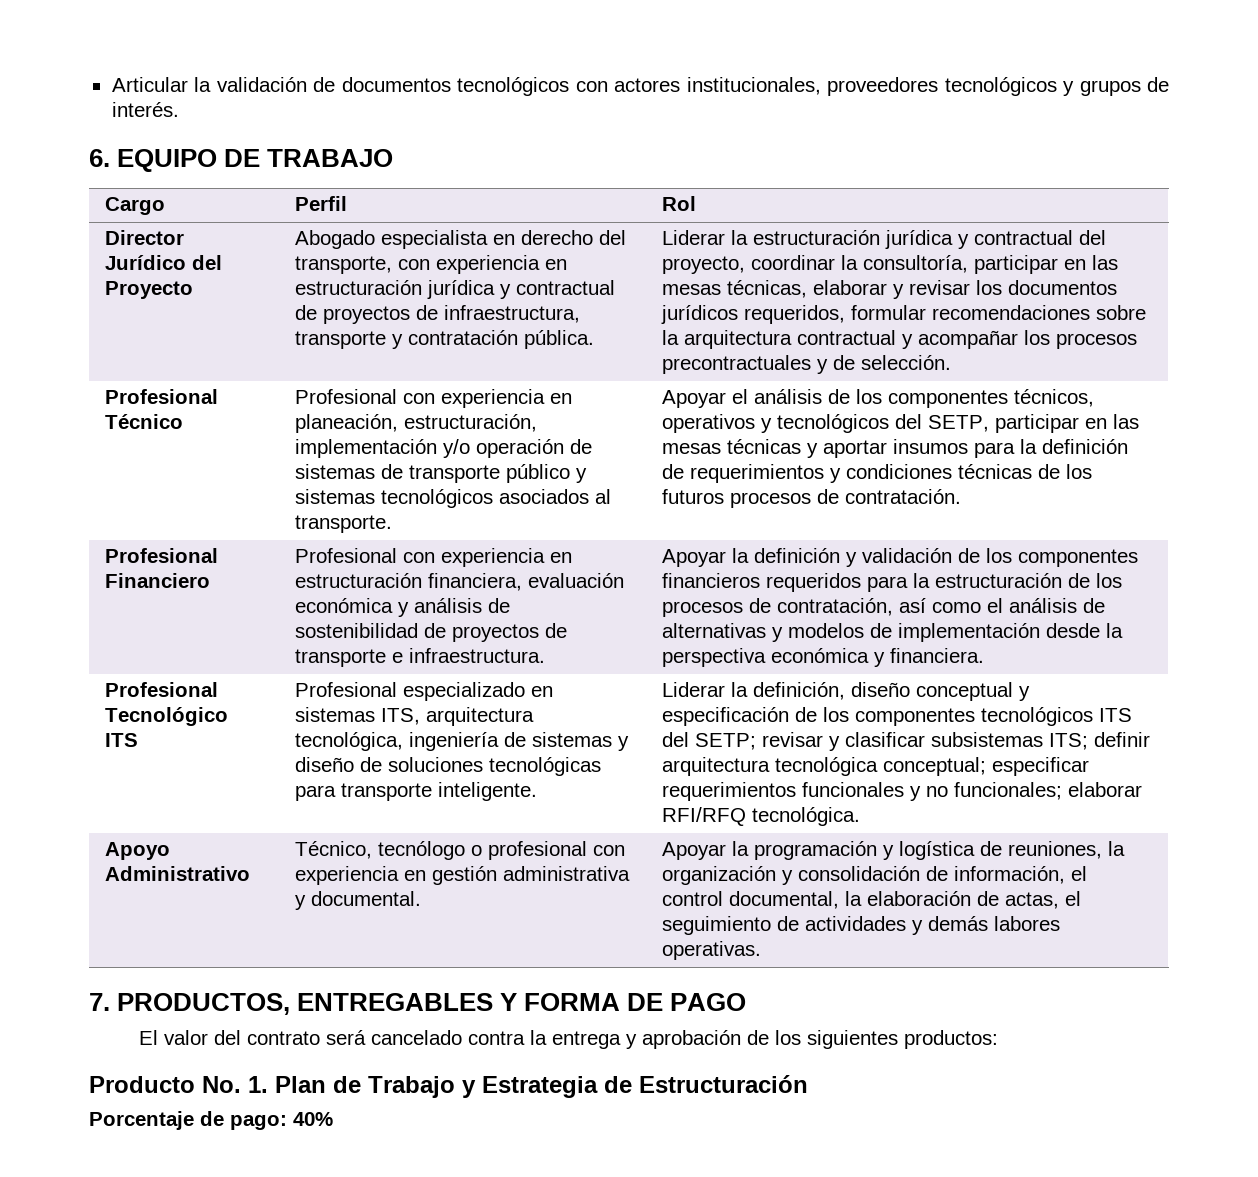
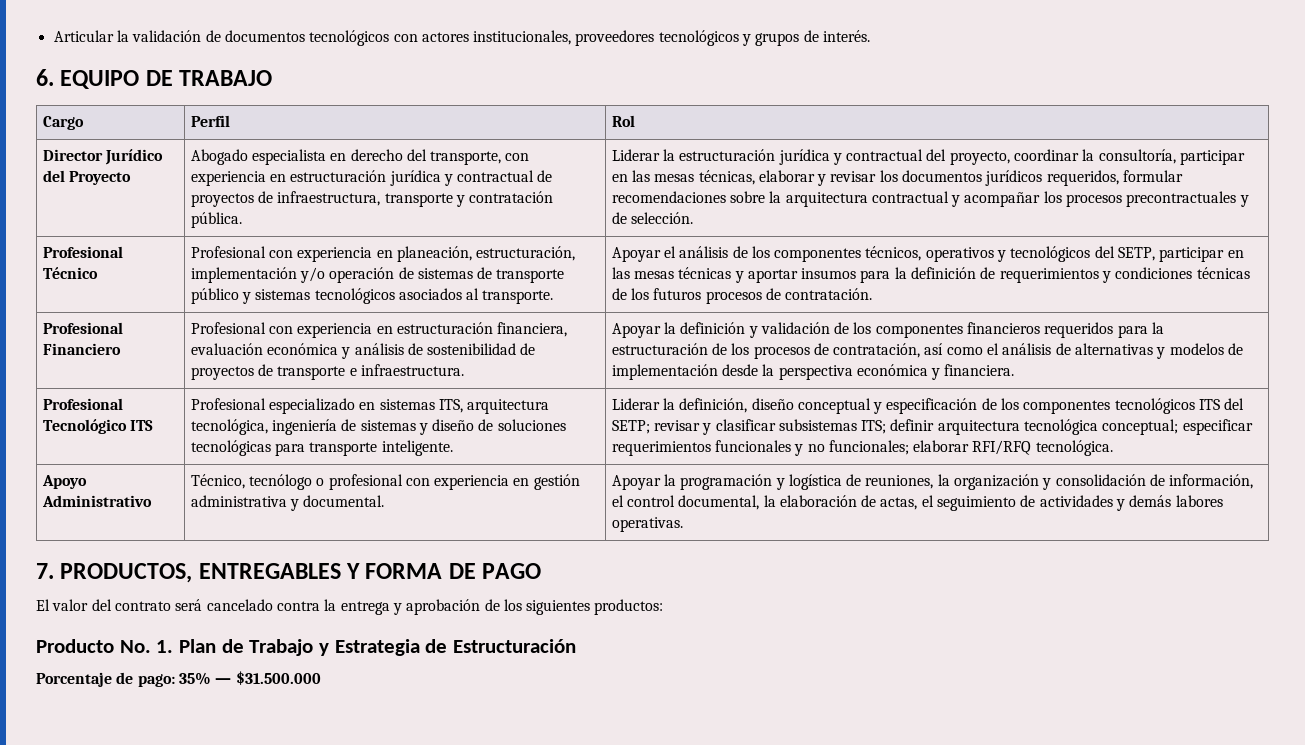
[293,1112,333,1126] 40% -> [178,671,321,685] 35% — $31.500.000

